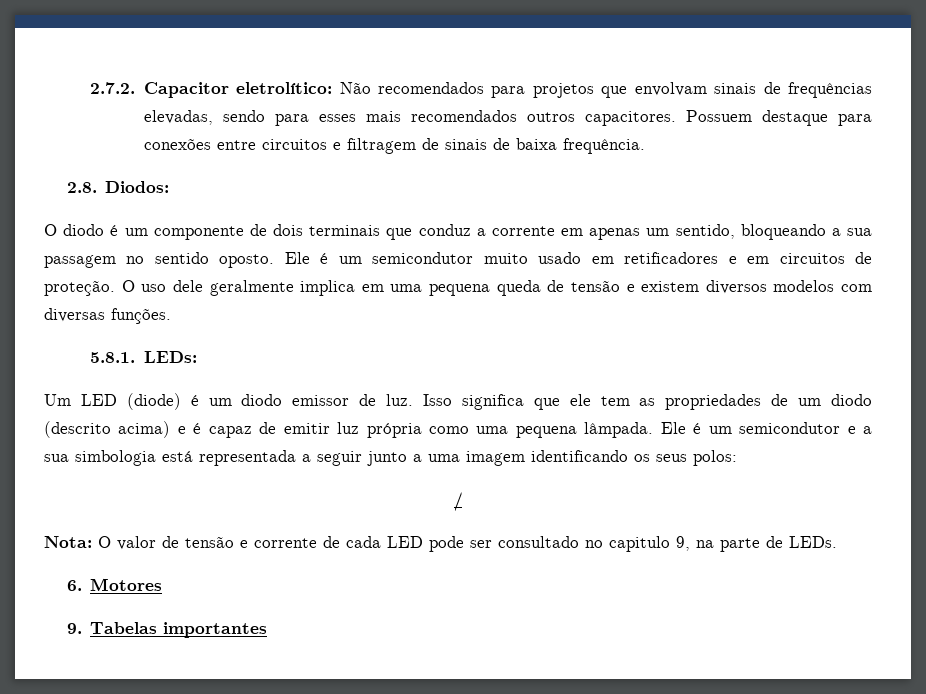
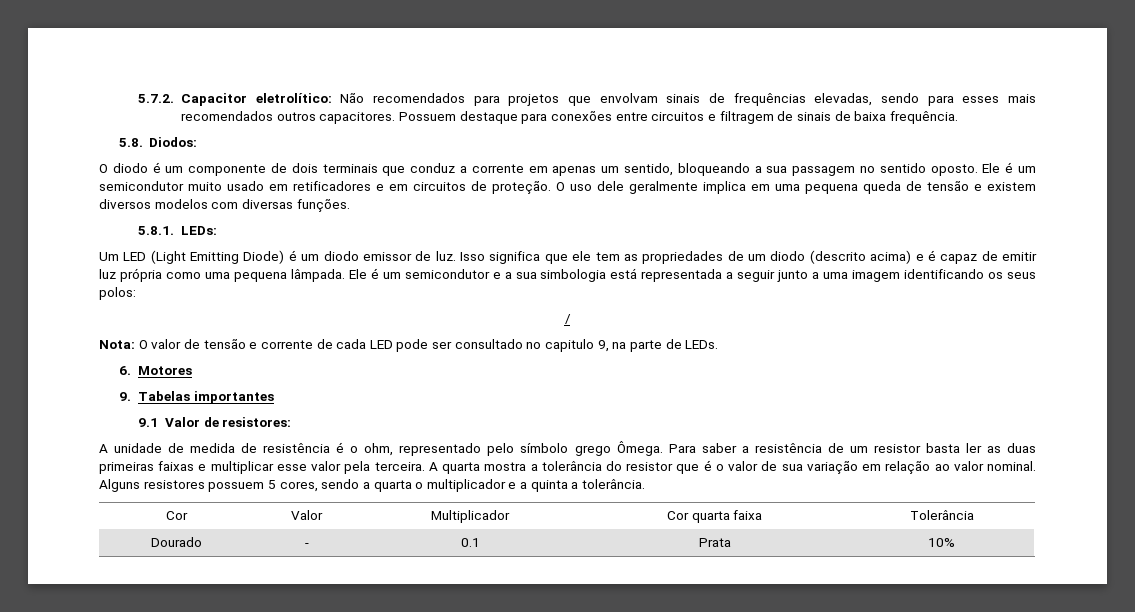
[90,82,136,94] 2.7.2. -> [138,94,175,103] 5.7.2.
[67,182,98,193] 2.8. -> [118,138,143,147] 5.8.
[126,393,181,410] (diode) -> [150,250,285,264] (Light Emitting Diode)
(268, 630) none -> [138,417,292,427] [99,441,1036,456] [99,460,1037,474] [99,479,646,492] [166,511,188,520] [291,510,323,520] [431,510,510,523] [666,510,763,523] [909,510,974,520] [151,537,202,547] [304,543,309,547] [460,538,480,547] [698,538,731,547] [928,538,955,547] // 9.1 Valor de resistores: // A unidade de medida de resistência é o ohm, representado pelo símbolo grego Ômega. Para saber a resistência de um resistor basta ler as duas primeiras faixas e multiplicar esse valor pela terceira. A quarta mostra a tolerância do resistor que é o valor de sua variação em relação ao valor nominal. Alguns resistores possuem 5 cores, sendo a quarta o multiplicador e a quinta a tolerância. // Cor | Valor | Multiplicador | Cor quarta faixa | Tolerância // Dourado | - | 0.1 | Prata | 10%

